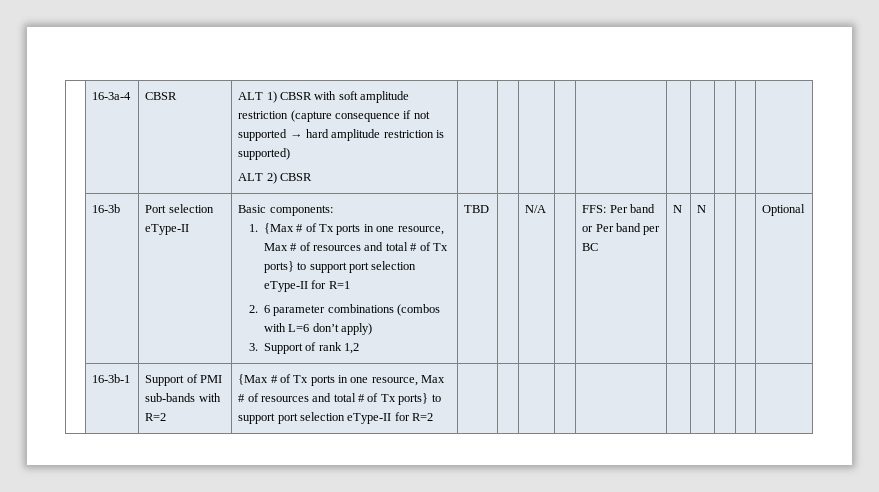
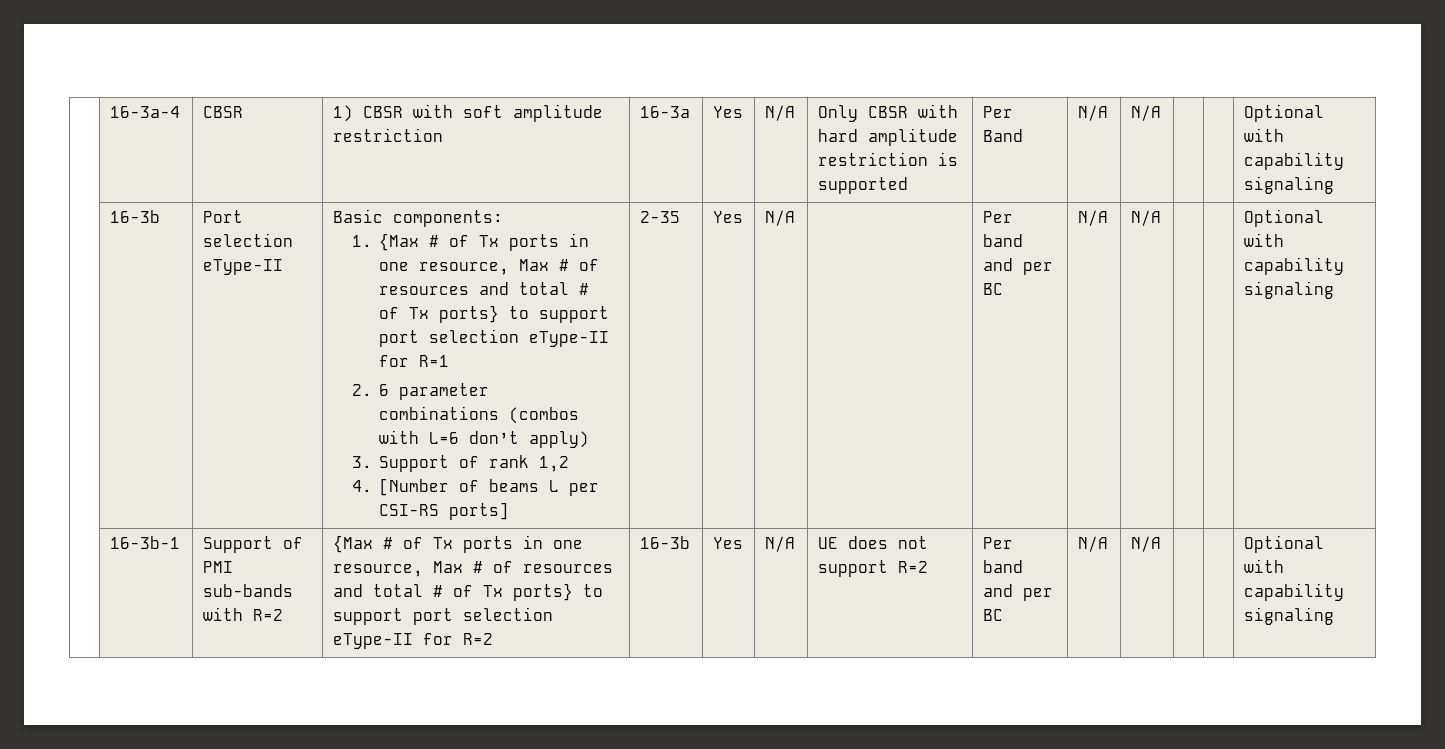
[238,92,264,100] ALT -> (243, 112) none
[290,110,430,122] [238,129,445,141] [238,148,291,160] [238,172,312,184] (capture consequence if not supported → hard amplitude restriction is supported) // ALT 2) CBSR | | | | | | | | | | -> [639,106,690,118] [712,106,743,118] [764,105,795,121] [817,104,958,122] [817,128,958,146] [817,152,958,166] [817,177,908,194] [982,106,1013,118] [982,129,1023,142] [1077,105,1108,121] [1130,105,1161,121] [1243,104,1324,122] [1243,128,1284,142] [1243,152,1344,170] [1243,176,1334,194] | 16-3a | Yes | N/A | Only CBSR with hard amplitude restriction is supported | Per Band | N/A | N/A | | | Optional with capability signaling
[464,205,490,213] [525,205,547,213] [582,204,655,213] [582,223,661,235] [582,243,599,251] [673,205,683,213] [697,205,707,213] [762,204,806,216] | TBD | | N/A | | FFS: Per band or Per band per BC | N | N | | | Optional -> [351,478,600,496] [379,502,510,520] [639,211,680,223] [712,211,743,223] [764,210,795,226] [982,211,1013,223] [982,234,1023,247] [982,258,1053,275] [982,283,1003,295] [1077,210,1108,226] [1130,210,1161,226] [1243,209,1324,227] [1243,233,1284,247] [1243,257,1344,275] [1243,281,1334,299] // 4. [Number of beams L per CSI-RS ports] | 2-35 | Yes | N/A | | Per band and per BC | N/A | N/A | | | Optional with capability signaling
(434, 417) | | | | | | | | | -> [639,536,690,549] [712,537,743,549] [764,536,795,552] [817,536,928,549] [817,560,928,577] [982,537,1013,549] [982,560,1023,573] [982,584,1053,601] [982,609,1003,621] [1077,536,1108,552] [1130,536,1161,552] [1243,535,1324,553] [1243,559,1284,573] [1243,583,1344,601] [1243,607,1334,625] 16-3b | Yes | N/A | UE does not support R=2 | Per band and per BC | N/A | N/A | | | Optional with capability signaling

